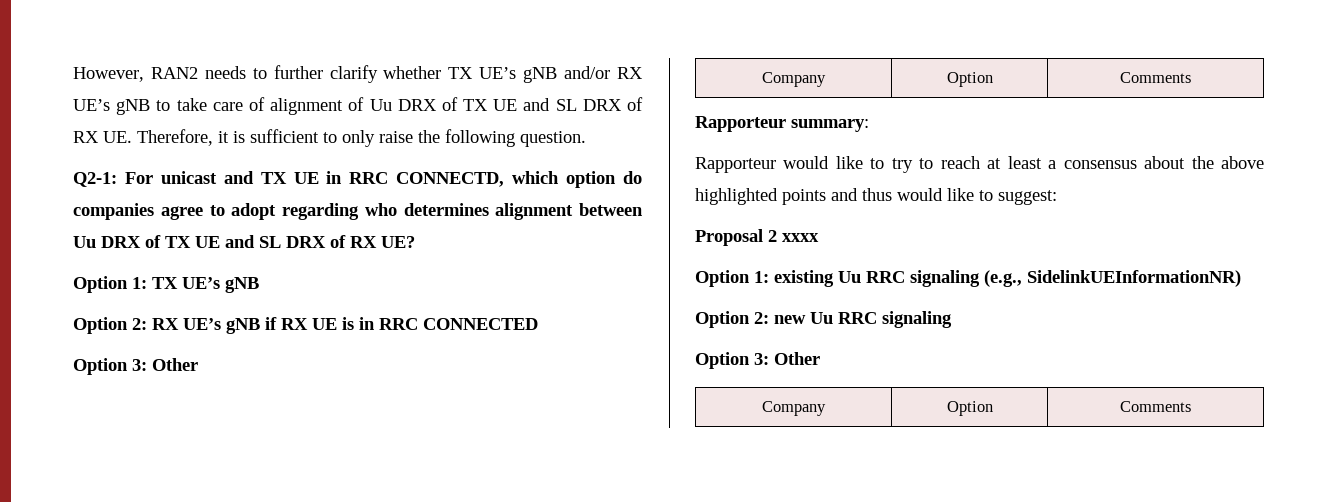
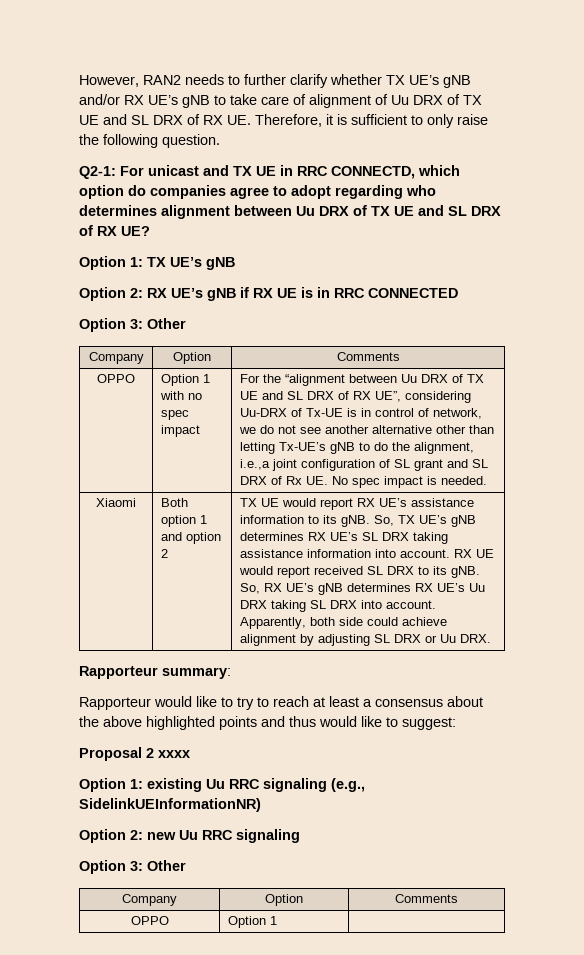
(1191, 77) none -> [97,374,135,383] [160,374,210,386] [159,391,202,400] [160,410,189,420] [160,425,200,437] [239,374,484,386] [239,391,471,403] [239,408,482,419] [238,425,494,434] [239,442,474,454] [239,459,488,471] [239,476,487,488] [96,498,136,507] [160,498,188,507] [160,515,207,527] [160,532,221,544] [160,549,168,558] [239,498,474,510] [239,515,476,527] [239,532,448,544] [239,549,494,558] [238,566,480,578] [239,583,485,595] [239,600,436,612] [239,617,447,629] [239,634,491,646] // OPPO | Option 1 with no spec impact | For the “alignment between Uu DRX of TX UE and SL DRX of RX UE”, considering Uu-DRX of Tx-UE is in control of network, we do not see another alternative other than letting Tx-UE’s gNB to do the alignment, i.e.,a joint configuration of SL grant and SL DRX of Rx UE. No spec impact is needed. // Xiaomi | Both option 1 and option 2 | TX UE would report RX UE’s assistance information to its gNB. So, TX UE’s gNB determines RX UE’s SL DRX taking assistance information into account. RX UE would report received SL DRX to its gNB. So, RX UE’s gNB determines RX UE’s Uu DRX taking SL DRX into account. Apparently, both side could achieve alignment by adjusting SL DRX or Uu DRX.
(1191, 406) none -> [130,916,169,925] [227,916,277,928] // OPPO | Option 1 |

